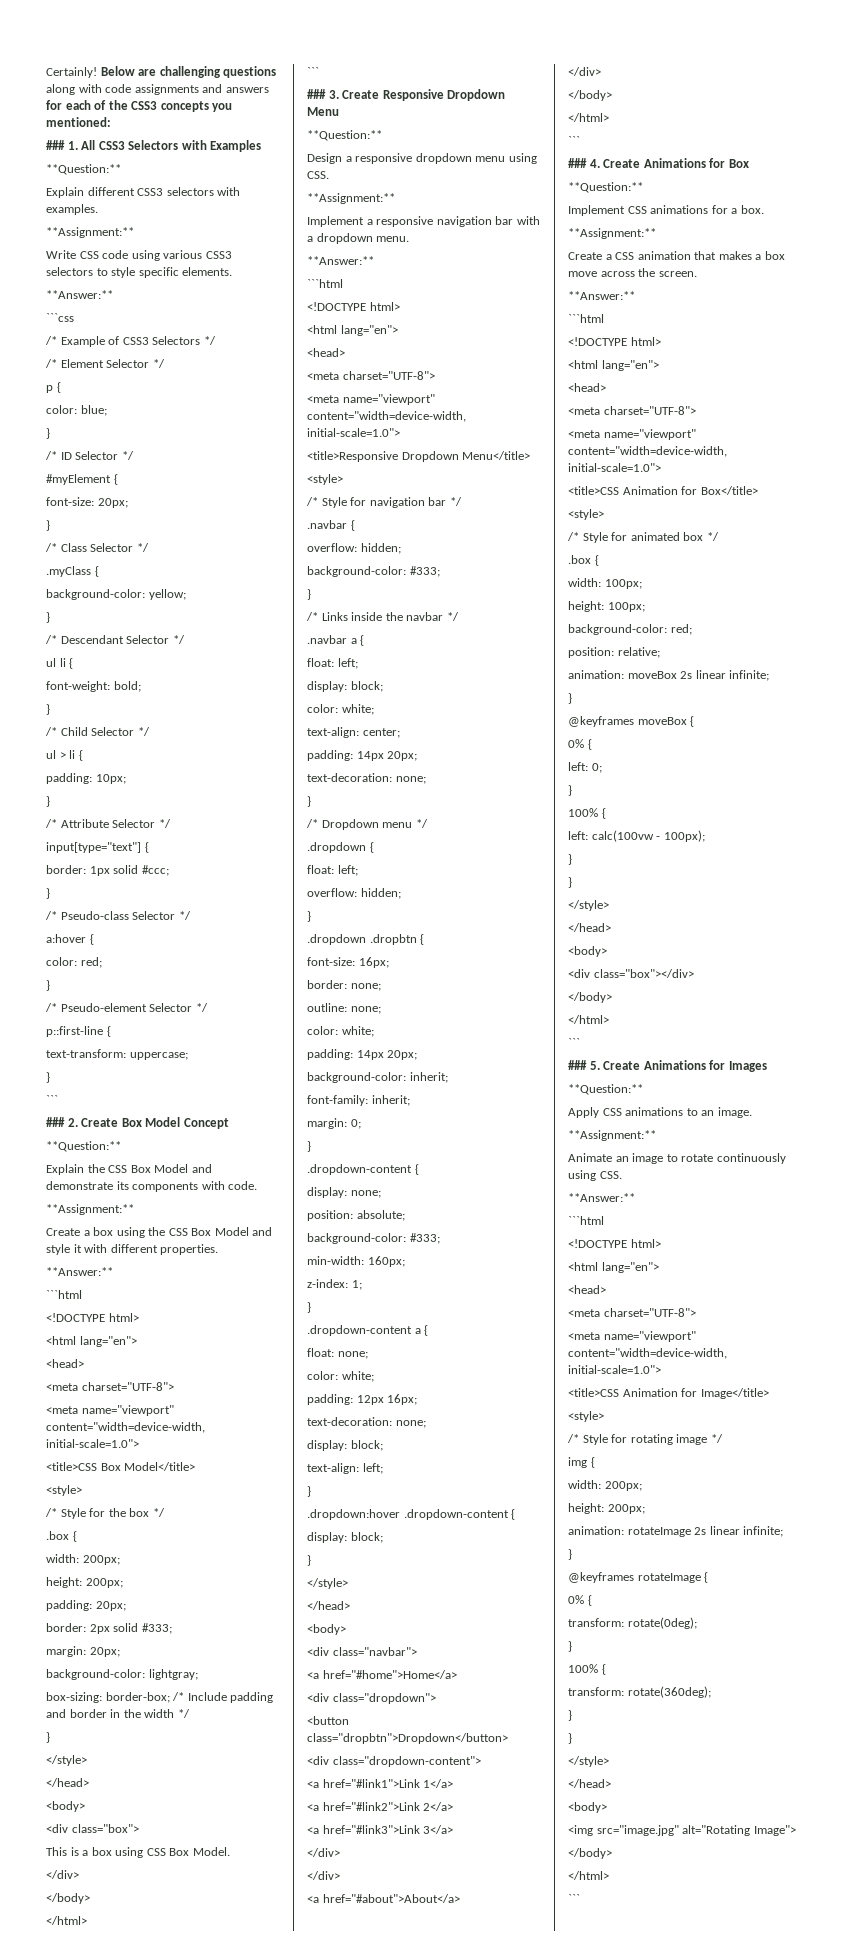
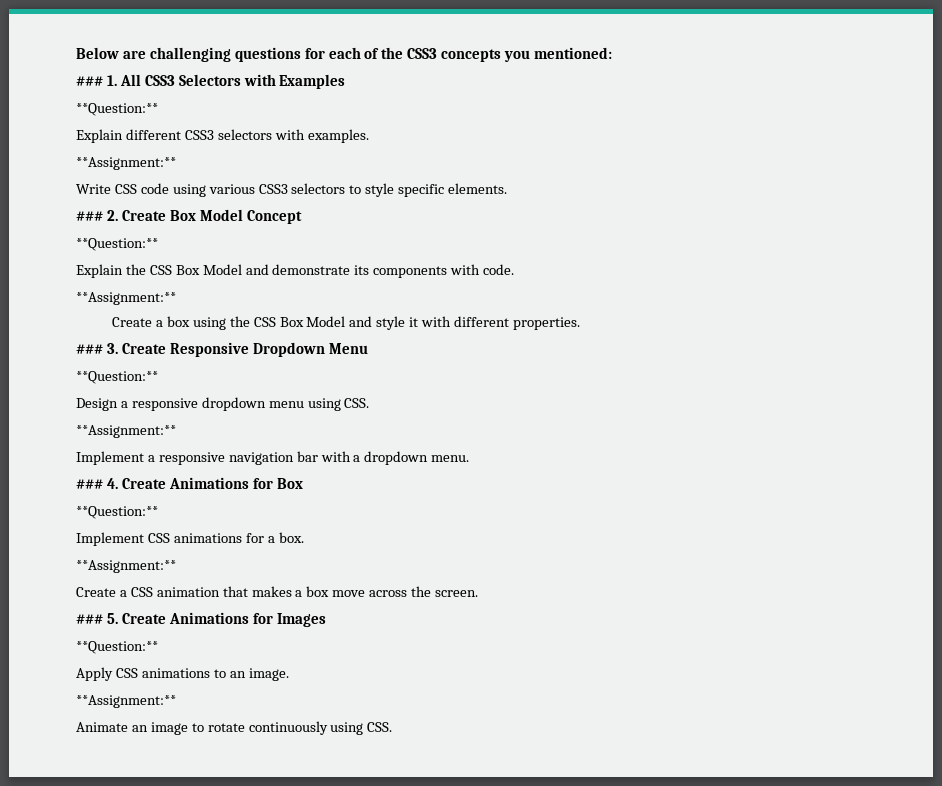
[46,67,97,78] Certainly! -> (76, 53) none
[46,84,269,95] along with code assignments and answers -> (301, 54) none
[46,290,113,299] [46,313,74,322] [45,336,216,347] [45,359,165,368] [46,382,61,393] [46,405,107,416] [46,428,50,439] [45,451,134,460] [46,474,118,485] [46,497,128,508] [46,520,50,531] [45,543,149,552] [46,566,99,577] [46,589,186,600] [46,612,50,623] [45,635,185,644] [46,658,74,669] [46,681,141,692] [46,704,50,715] [45,727,150,736] [46,750,83,761] [46,773,126,784] [46,796,50,807] [45,819,171,828] [46,842,149,853] [46,865,169,876] [46,888,50,899] [45,911,191,920] [46,934,94,945] [46,957,102,968] [46,980,50,991] [45,1003,208,1012] [46,1026,111,1037] [46,1049,188,1060] [46,1072,50,1083] [46,1095,58,1104] // **Answer:** // ```css // /* Example of CSS3 Selectors */ // /* Element Selector */ // p { // color: blue; // } // /* ID Selector */ // #myElement { // font-size: 20px; // } // /* Class Selector */ // .myClass { // background-color: yellow; // } // /* Descendant Selector */ // ul li { // font-weight: bold; // } // /* Child Selector */ // ul > li { // padding: 10px; // } // /* Attribute Selector */ // input[type="text"] { // border: 1px solid #ccc; // } // /* Pseudo-class Selector */ // a:hover { // color: red; // } // /* Pseudo-element Selector */ // p::first-line { // text-transform: uppercase; // } // ``` -> (508, 188) none
[46,1267,113,1276] [46,1290,82,1299] [46,1313,139,1322] [46,1336,137,1347] [46,1359,84,1368] [46,1382,174,1391] [46,1405,174,1416] [46,1422,205,1433] [46,1439,139,1448] [46,1462,196,1471] [46,1485,82,1496] [45,1508,165,1519] [46,1531,77,1542] [46,1554,120,1565] [46,1577,123,1588] [46,1600,126,1611] [46,1623,172,1634] [46,1646,120,1657] [46,1669,198,1680] [46,1692,274,1703] [46,1709,190,1718] [46,1732,50,1743] [46,1755,87,1766] [46,1778,89,1787] [46,1801,85,1812] [46,1824,139,1833] [46,1847,230,1858] [46,1870,79,1879] [46,1893,90,1904] [46,1916,87,1925] [307,67,319,76] // **Answer:** // ```html // <!DOCTYPE html> // <html lang="en"> // <head> // <meta charset="UTF-8"> // <meta name="viewport" content="width=device-width, initial-scale=1.0"> // <title>CSS Box Model</title> // <style> // /* Style for the box */ // .box { // width: 200px; // height: 200px; // padding: 20px; // border: 2px solid #333; // margin: 20px; // background-color: lightgray; // box-sizing: border-box; /* Include padding and border in the width */ // } // </style> // </head> // <body> // <div class="box"> // This is a box using CSS Box Model. // </div> // </body> // </html> // ``` -> (580, 323) none
[307,256,374,265] [307,279,343,288] [307,302,400,311] [307,325,398,336] [307,348,345,357] [307,371,435,380] [307,394,435,405] [307,411,466,422] [307,428,400,437] [307,451,531,462] [307,474,343,485] [306,497,462,508] [307,520,355,531] [307,543,401,554] [307,566,440,577] [307,589,311,600] [306,612,459,621] [307,635,365,646] [307,658,358,669] [307,681,383,692] [307,704,374,715] [307,727,400,738] [307,750,418,761] [307,773,426,784] [307,796,311,807] [306,819,428,830] [307,842,374,853] [307,865,358,876] [307,888,401,899] [307,911,311,922] [307,934,425,945] [307,957,389,968] [307,980,381,991] [307,1003,381,1014] [307,1026,374,1037] [307,1049,418,1060] [307,1072,448,1083] [307,1095,410,1106] [307,1118,361,1129] [307,1141,311,1152] [307,1164,419,1175] [307,1187,381,1198] [307,1210,405,1221] [307,1233,440,1244] [307,1256,405,1267] [307,1279,362,1290] [307,1302,311,1313] [307,1325,429,1336] [307,1348,368,1359] [307,1371,374,1382] [307,1394,418,1405] [307,1417,426,1428] [307,1440,383,1451] [307,1463,383,1474] [307,1486,311,1497] [307,1509,516,1520] [307,1532,383,1543] [307,1555,311,1566] [307,1578,348,1589] [307,1601,350,1610] [307,1624,346,1635] [307,1647,417,1656] [307,1670,457,1679] [307,1693,436,1704] [307,1716,349,1725] [307,1733,508,1744] [307,1756,481,1767] [307,1779,454,1788] [307,1802,454,1811] [307,1825,454,1834] [307,1848,340,1857] [307,1871,340,1880] [307,1894,460,1903] [568,67,601,76] [568,90,612,101] [568,113,609,122] [568,136,580,145] // **Answer:** // ```html // <!DOCTYPE html> // <html lang="en"> // <head> // <meta charset="UTF-8"> // <meta name="viewport" content="width=device-width, initial-scale=1.0"> // <title>Responsive Dropdown Menu</title> // <style> // /* Style for navigation bar */ // .navbar { // overflow: hidden; // background-color: #333; // } // /* Links inside the navbar */ // .navbar a { // float: left; // display: block; // color: white; // text-align: center; // padding: 14px 20px; // text-decoration: none; // } // /* Dropdown menu */ // .dropdown { // float: left; // overflow: hidden; // } // .dropdown .dropbtn { // font-size: 16px; // border: none; // outline: none; // color: white; // padding: 14px 20px; // background-color: inherit; // font-family: inherit; // margin: 0; // } // .dropdown-content { // display: none; // position: absolute; // background-color: #333; // min-width: 160px; // z-index: 1; // } // .dropdown-content a { // float: none; // color: white; // padding: 12px 16px; // text-decoration: none; // display: block; // text-align: left; // } // .dropdown:hover .dropdown-content { // display: block; // } // </style> // </head> // <body> // <div class="navbar"> // <a href="#home">Home</a> // <div class="dropdown"> // <button class="dropbtn">Dropdown</button> // <div class="dropdown-content"> // <a href="#link1">Link 1</a> // <a href="#link2">Link 2</a> // <a href="#link3">Link 3</a> // </div> // </div> // <a href="#about">About</a> // </div> // </body> // </html> // ``` -> (470, 458) none
[568,291,635,300] [568,314,604,323] [568,337,661,346] [568,360,659,371] [568,383,606,392] [568,406,696,415] [568,429,696,440] [568,446,727,457] [568,463,661,472] [568,486,758,495] [568,509,604,520] [567,532,719,543] [568,555,599,566] [568,578,642,589] [568,601,645,612] [568,624,692,635] [568,647,660,658] [568,670,770,681] [568,693,572,704] [568,716,695,727] [568,739,592,750] [568,762,602,773] [568,785,572,796] [568,808,606,819] [568,830,705,842] [568,854,572,865] [568,877,572,888] [568,900,609,911] [568,923,611,932] [568,946,607,957] [568,969,694,978] [568,992,612,1003] [568,1015,609,1024] [568,1038,580,1047] // **Answer:** // ```html // <!DOCTYPE html> // <html lang="en"> // <head> // <meta charset="UTF-8"> // <meta name="viewport" content="width=device-width, initial-scale=1.0"> // <title>CSS Animation for Box</title> // <style> // /* Style for animated box */ // .box { // width: 100px; // height: 100px; // background-color: red; // position: relative; // animation: moveBox 2s linear infinite; // } // @keyframes moveBox { // 0% { // left: 0; // } // 100% { // left: calc(100vw - 100px); // } // } // </style> // </head> // <body> // <div class="box"></div> // </body> // </html> // ``` -> (479, 593) none
[568,1193,635,1202] [568,1216,604,1225] [568,1239,661,1248] [568,1262,659,1273] [568,1285,606,1294] [568,1308,696,1317] [568,1331,696,1342] [568,1348,727,1359] [568,1365,661,1374] [568,1388,769,1399] [568,1411,604,1422] [567,1434,723,1445] [568,1457,595,1468] [568,1480,642,1491] [568,1503,645,1514] [568,1526,784,1537] [568,1549,572,1560] [568,1572,709,1583] [568,1595,592,1606] [568,1617,697,1629] [568,1641,572,1652] [568,1664,606,1675] [568,1686,711,1698] [568,1710,572,1721] [568,1733,572,1744] [568,1756,609,1767] [568,1779,611,1788] [568,1802,607,1813] [568,1825,796,1836] [568,1848,612,1859] [568,1871,609,1880] [568,1894,580,1903] // **Answer:** // ```html // <!DOCTYPE html> // <html lang="en"> // <head> // <meta charset="UTF-8"> // <meta name="viewport" content="width=device-width, initial-scale=1.0"> // <title>CSS Animation for Image</title> // <style> // /* Style for rotating image */ // img { // width: 200px; // height: 200px; // animation: rotateImage 2s linear infinite; // } // @keyframes rotateImage { // 0% { // transform: rotate(0deg); // } // 100% { // transform: rotate(360deg); // } // } // </style> // </head> // <body> // <img src="image.jpg" alt="Rotating Image"> // </body> // </html> // ``` -> (393, 727) none

